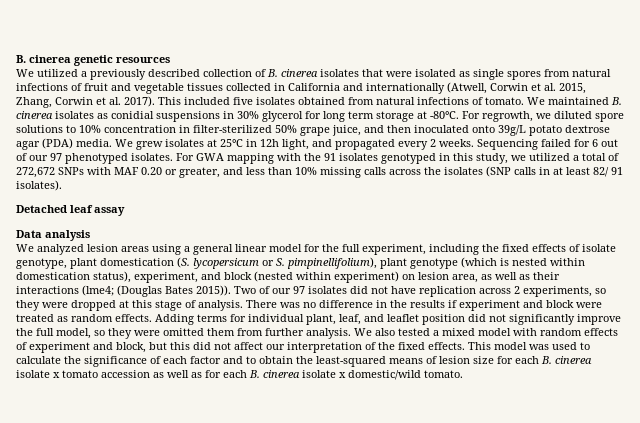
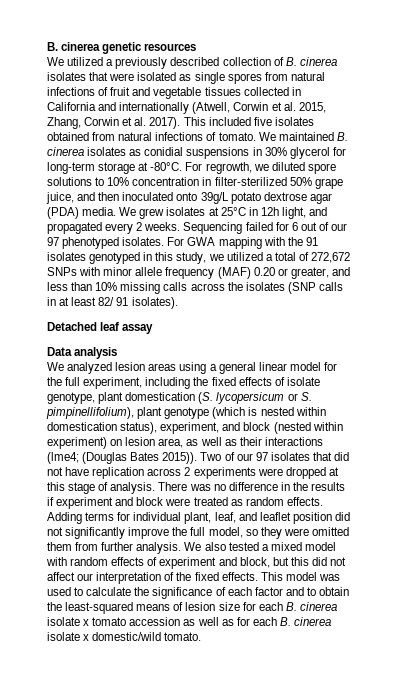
[323,111,374,122] long term -> [47,162,95,174] long-term
[114,167,139,175] MAF -> [103,267,251,279] minor allele frequency (MAF)
(347, 290) none -> [312,452,332,461] that
[523,286,606,297] [16,300,40,311] experiments, so they -> [193,467,256,479] experiments

